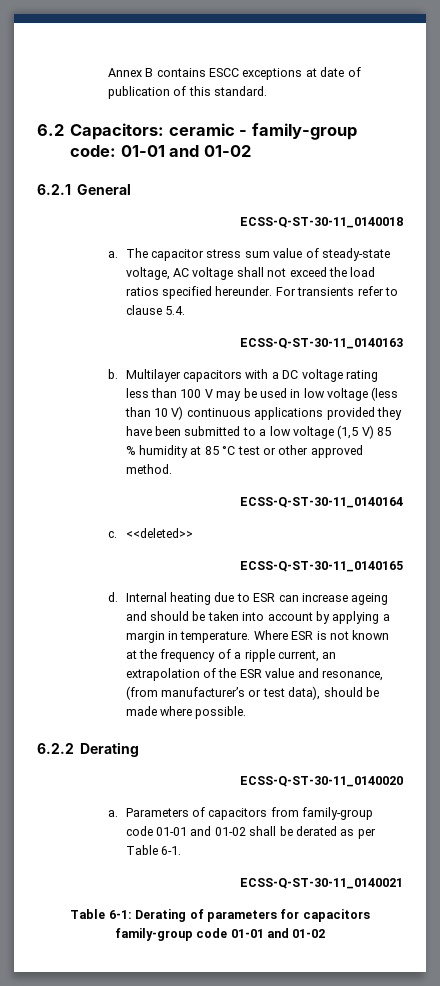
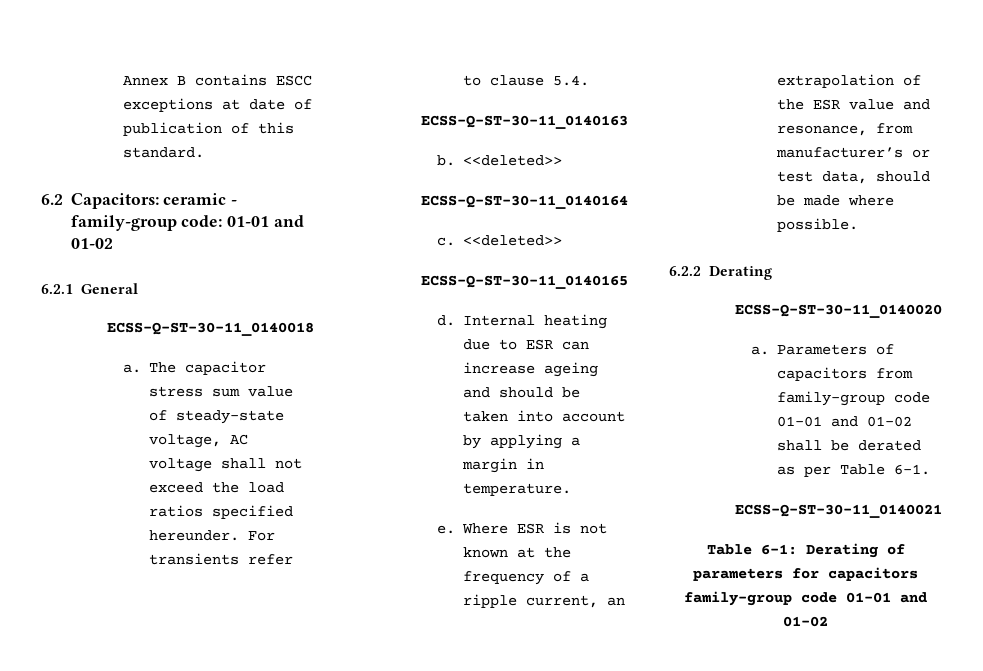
[125,369,378,382] [125,387,399,401] [124,406,402,420] [125,425,392,439] [125,445,363,458] [125,464,172,474] Multilayer capacitors with a DC voltage rating less than 100 V may be used in low voltage (less than 10 V) continuous applications provided they have been submitted to a low voltage (1,5 V) 85 % humidity at 85 °C test or other approved method. -> [462,155,562,166] <<deleted>>
(251, 637) none -> [436,525,455,534] // e.
[125,686,158,700] (from -> [875,123,913,134] from
[288,686,321,700] data), -> [821,171,867,184] data,

